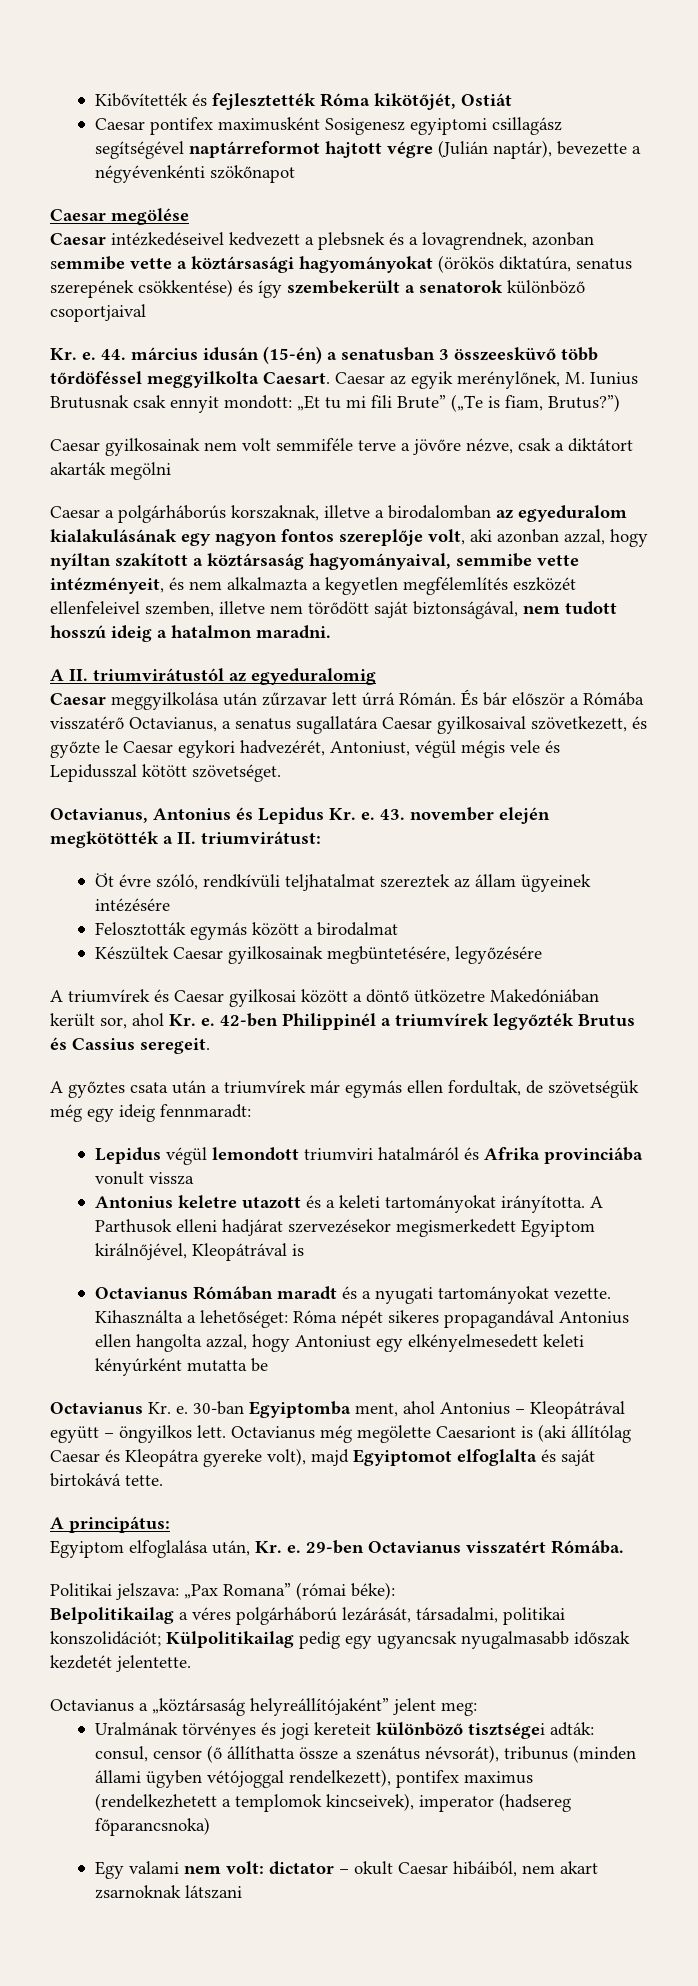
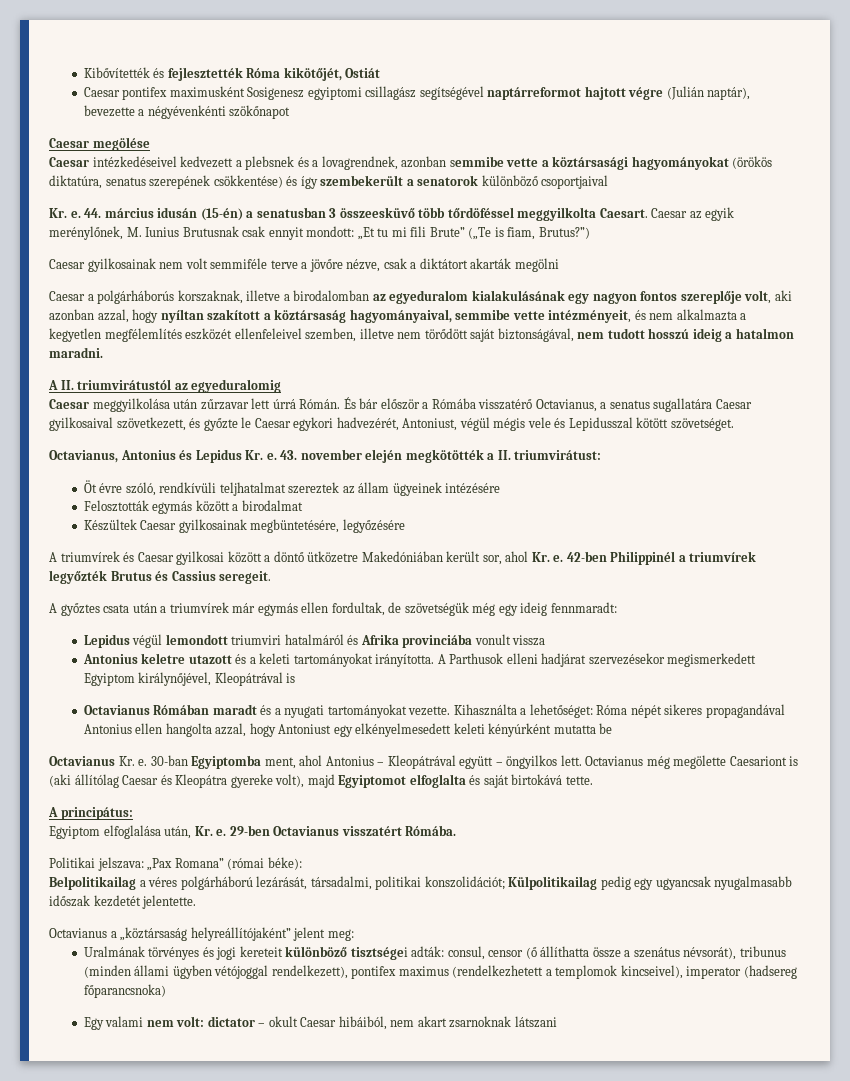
[94,1243,187,1260] királnőjével, -> [138,672,212,686] királynőjével,
[325,1793,414,1811] kincseivek), -> [620,965,683,979] kincseivel),

